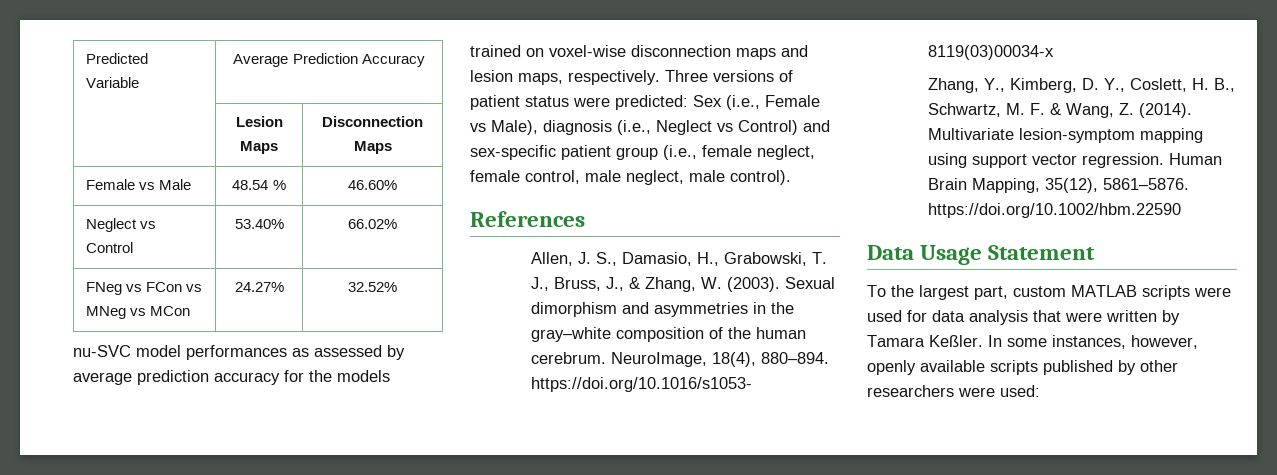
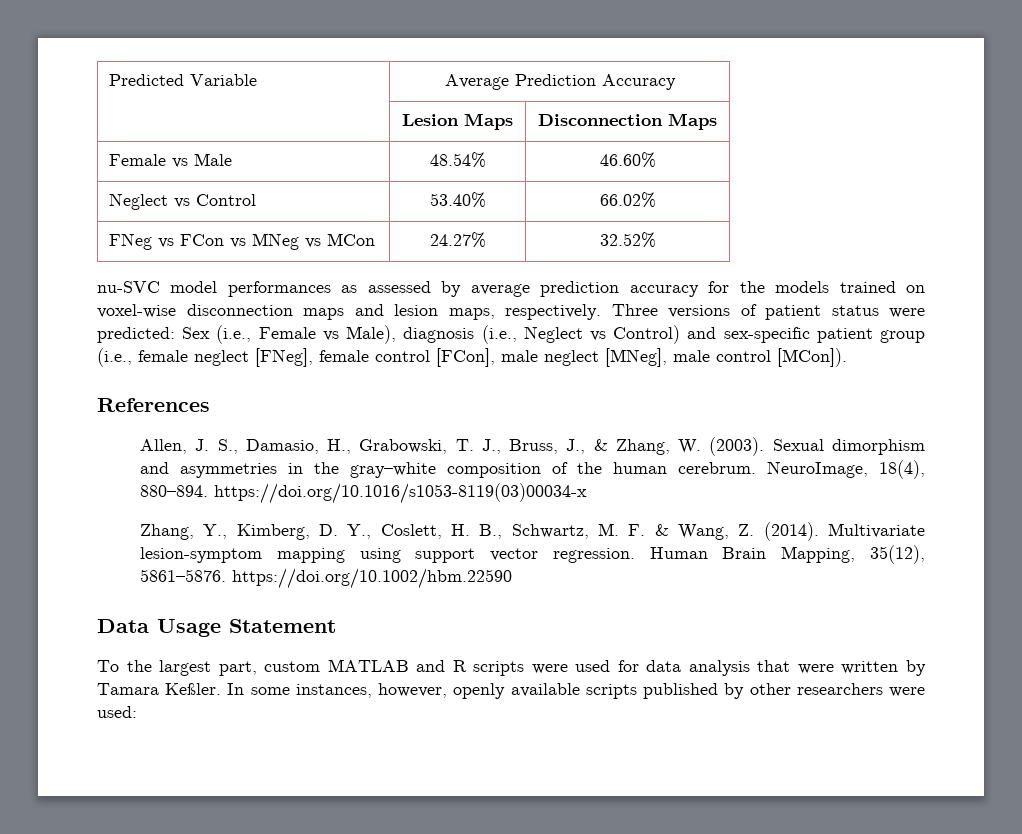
[232,180,286,190] 48.54 % -> [429,152,486,168] 48.54%
[757,145,815,160] [470,170,791,185] neglect, female control, male neglect, male control). -> [194,348,847,367] neglect [FNeg], female control [FCon], male neglect [MNeg], male control [MCon]).
(1137, 291) none -> [416,660,467,672] and R

